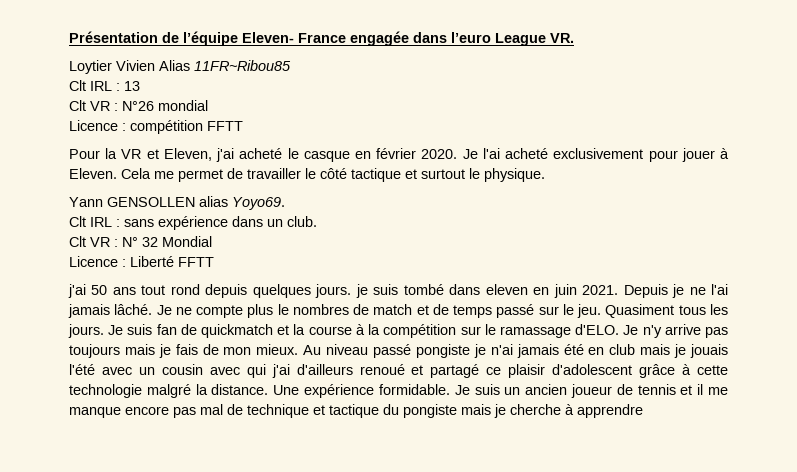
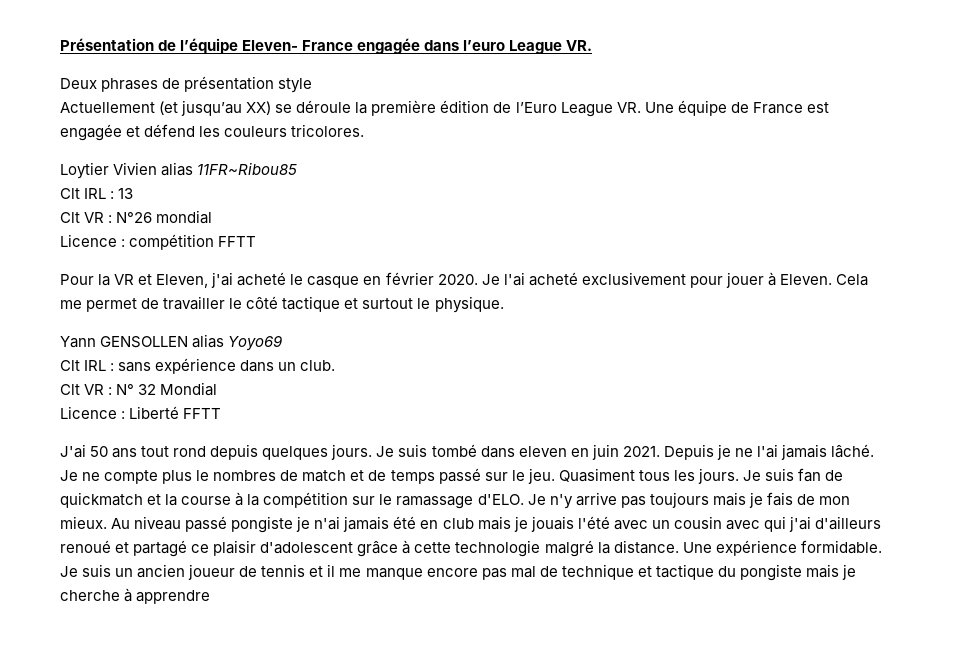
(574, 38) none -> [60,76,313,93] [60,100,829,117] [60,124,365,141] // Deux phrases de présentation style // Actuellement (et jusqu’au XX) se déroule la première édition de l’Euro League VR. Une équipe de France est engagée et défend les couleurs tricolores.
[159,60,190,71] Alias -> [161,162,194,176] alias
[232,197,285,210] Yoyo69. -> [228,335,284,351] Yoyo69
[68,284,86,298] j'ai -> [60,444,86,458] J'ai
[355,284,368,298] je -> [376,446,395,457] Je

